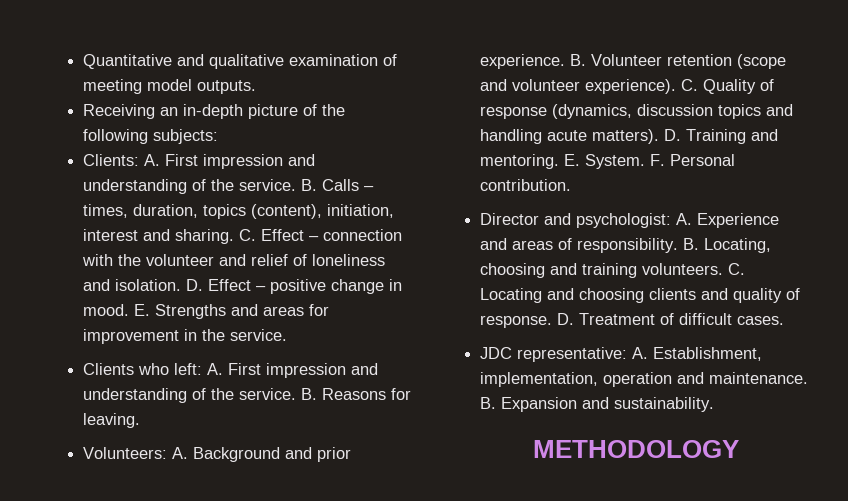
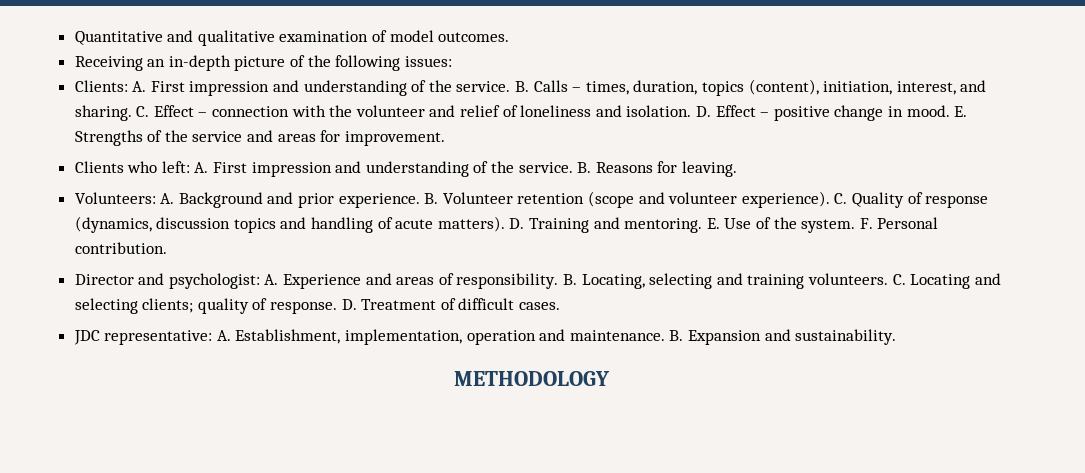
[83,79,257,94] meeting model outputs. -> [389,30,510,42] model outcomes.
[153,129,219,144] subjects: -> [404,56,452,67] issues:
[83,229,139,241] interest -> [896,81,956,95] interest,
[231,304,330,316] [83,329,288,344] and areas for improvement in the service. -> [147,130,445,146] of the service and areas for improvement.
(543, 136) none -> [377,217,393,229] of
[585,154,646,169] System. -> [724,217,856,233] Use of the system.
[480,263,546,278] choosing -> [649,273,713,289] selecting
[579,288,729,303] choosing clients and -> [74,298,194,314] selecting clients;

